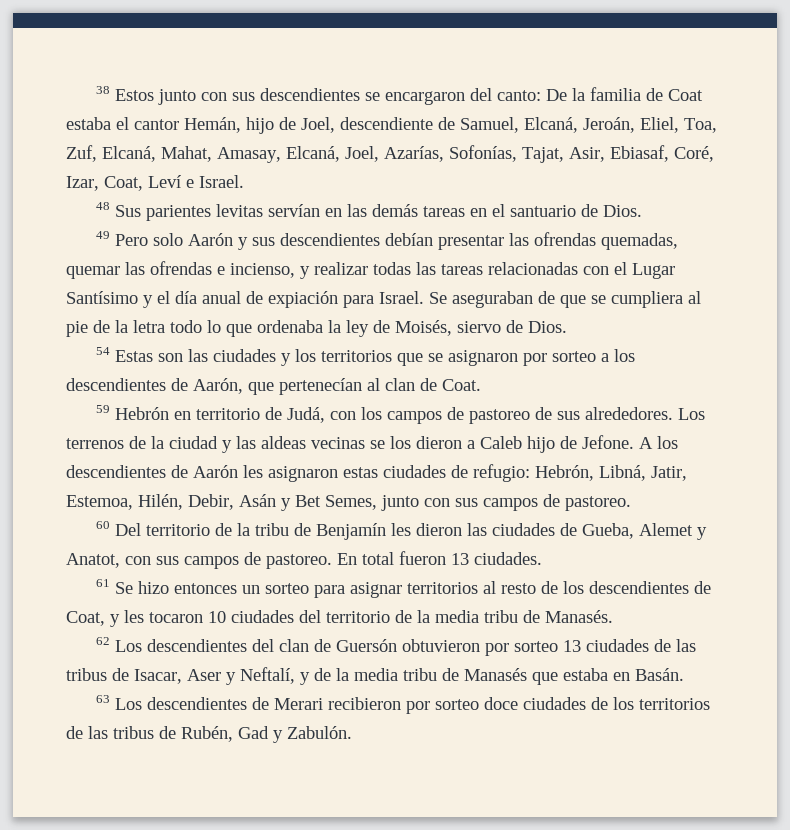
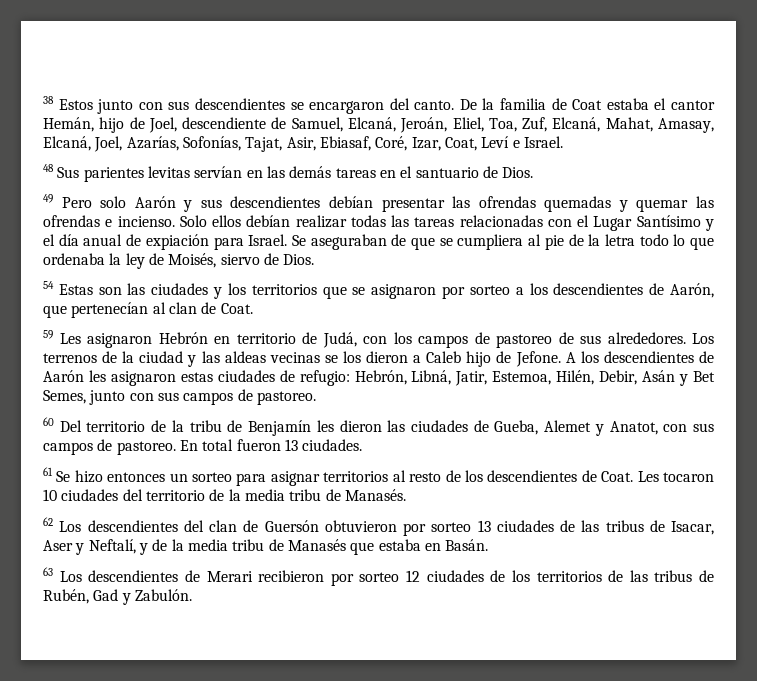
[496,90,541,101] canto: -> [414,100,455,110] canto.
[600,233,678,250] quemadas, -> [544,196,628,212] quemadas y
[230,263,310,279] incienso, y -> [117,215,291,227] incienso. Solo ellos debían
(110, 409) none -> [59,333,152,348] Les asignaron
[66,610,144,627] Coat, y les -> [601,471,659,482] Coat. Les
[483,697,518,710] doce -> [406,570,420,582] 12

